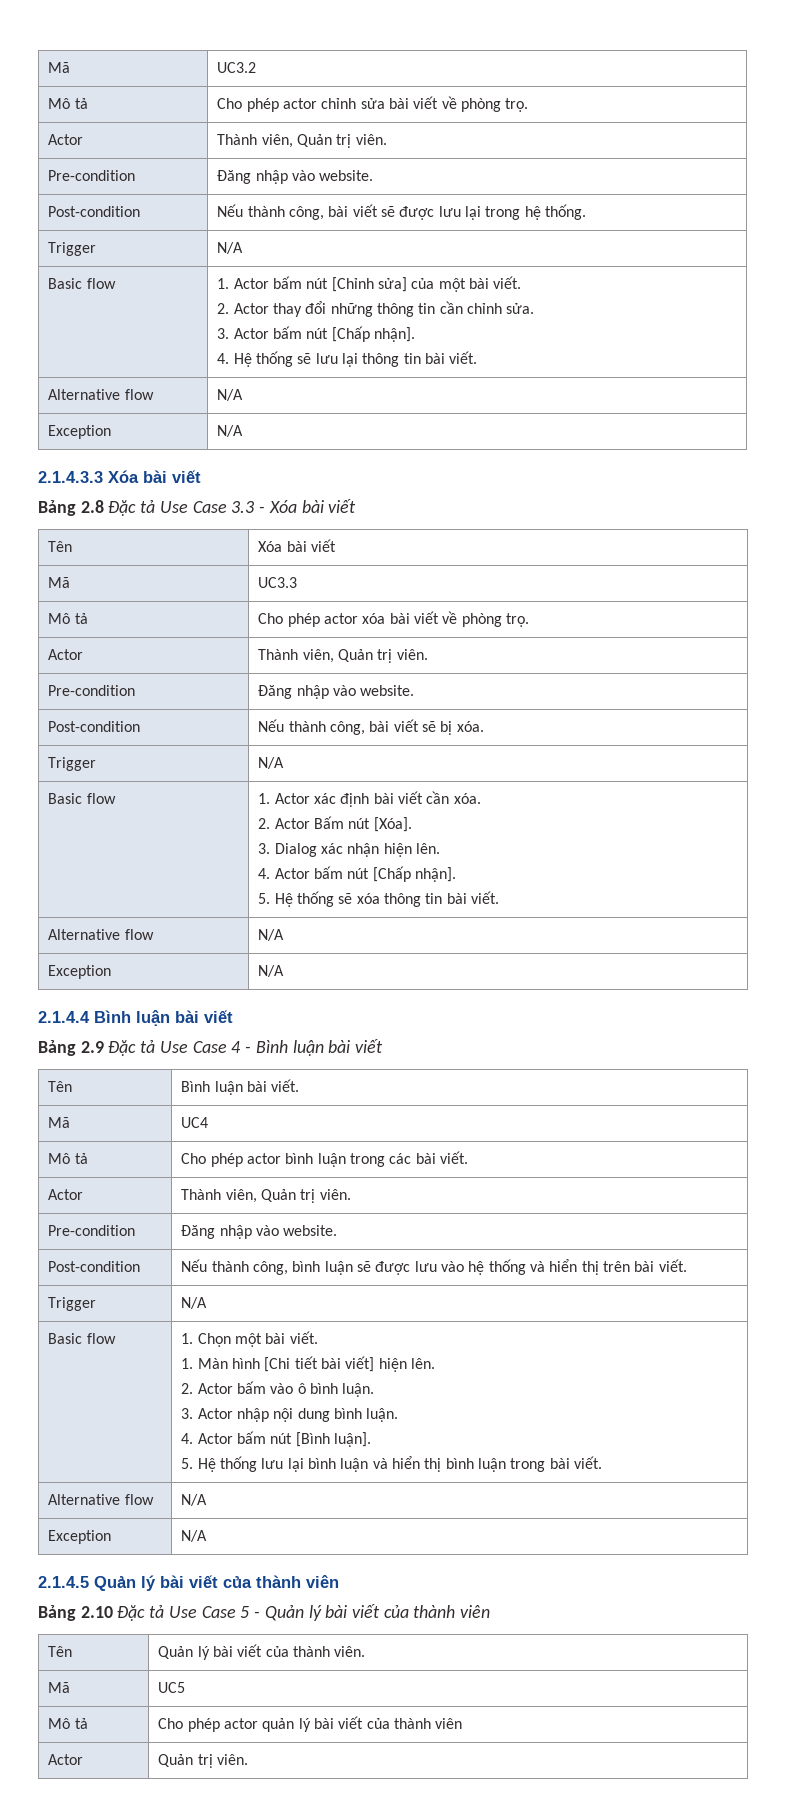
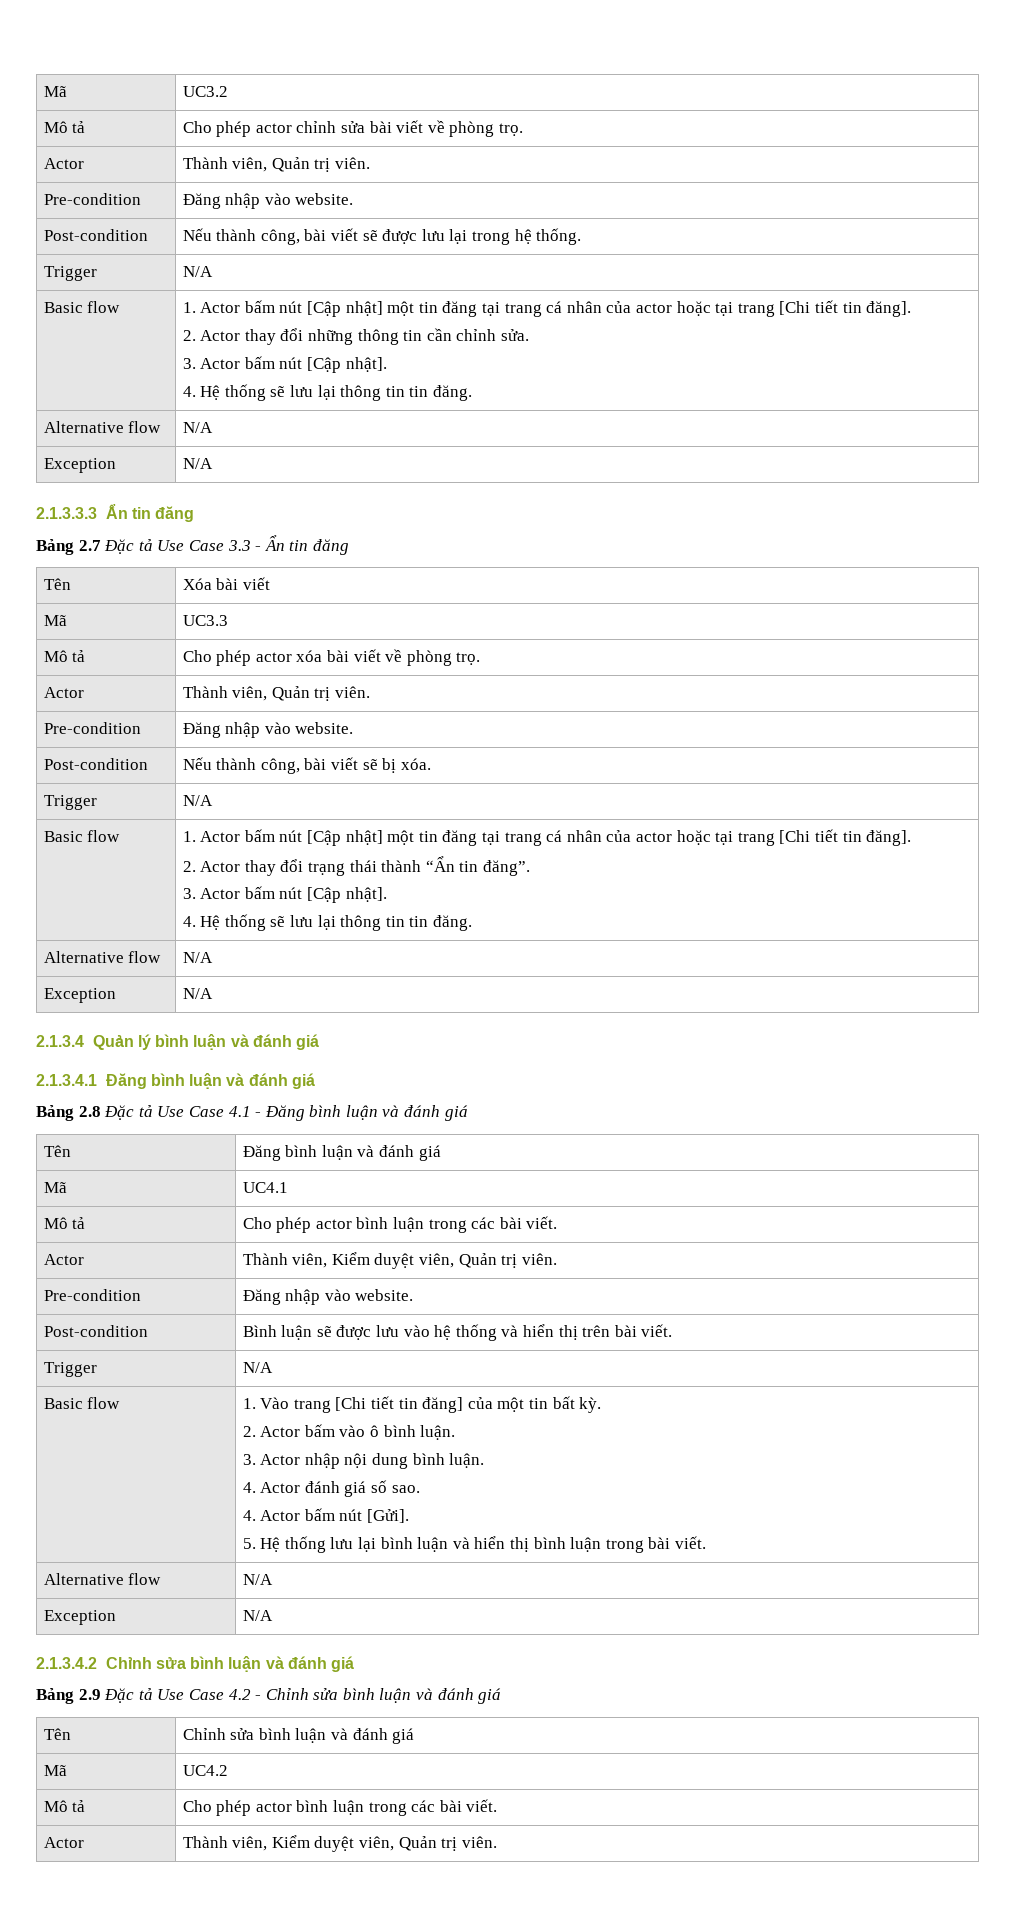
[331,276,522,292] [Chỉnh sửa] của một bài viết. -> [307,300,912,317] [Cập nhật] một tin đăng tại trang cá nhân của actor hoặc tại trang [Chi tiết tin đăng].
[331,326,416,342] [217,351,478,367] [48,389,154,400] [217,389,244,401] [48,425,112,439] [217,425,244,437] [38,470,201,483] [38,500,104,516] [Chấp nhận]. // 4. Hệ thống sẽ lưu lại thông tin bài viết. // Alternative flow | N/A // Exception | N/A // 2.1.4.3.3 Xóa bài viết // Bảng 2.8 -> [307,357,387,373] [182,384,473,401] [43,421,162,433] [182,422,213,433] [43,458,116,473] [182,458,213,469] [36,504,195,522] [36,539,101,555] [Cập nhật]. // 4. Hệ thống sẽ lưu lại thông tin tin đăng. // Alternative flow | N/A // Exception | N/A // 2.1.3.3.3 Ẩn tin đăng // Bảng 2.7
[268,499,357,513] Xóa bài viết -> [264,535,349,555] Ẩn tin đăng
[314,791,481,807] [258,816,412,832] [258,843,441,857] [258,866,457,882] [258,891,499,907] [48,929,154,940] [258,929,285,941] [48,965,112,979] [258,965,285,977] [38,1010,233,1026] [38,1039,383,1056] [48,1081,73,1092] [181,1079,300,1095] [48,1117,71,1128] [181,1117,209,1128] xác định bài viết cần xóa. // 2. Actor Bấm nút [Xóa]. // 3. Dialog xác nhận hiện lên. // 4. Actor bấm nút [Chấp nhận]. // 5. Hệ thống sẽ xóa thông tin bài viết. // Alternative flow | N/A // Exception | N/A // 2.1.4.4 Bình luận bài viết // Bảng 2.9 Đặc tả Use Case 4 - Bình luận bài viết // Tên | Bình luận bài viết. // Mã | UC4 -> [244,829,912,846] [182,856,531,876] [182,886,387,903] [182,914,473,931] [43,951,162,963] [182,952,213,963] [43,988,116,1003] [182,988,213,999] [36,1034,320,1050] [36,1073,316,1089] [36,1105,468,1121] [43,1145,71,1157] [242,1145,441,1161] [43,1182,67,1193] [242,1182,288,1193] bấm nút [Cập nhật] một tin đăng tại trang cá nhân của actor hoặc tại trang [Chi tiết tin đăng]. // 2. Actor thay đổi trạng thái thành “Ẩn tin đăng”. // 3. Actor bấm nút [Cập nhật]. // 4. Hệ thống sẽ lưu lại thông tin tin đăng. // Alternative flow | N/A // Exception | N/A // 2.1.3.4 Quản lý bình luận và đánh giá // 2.1.3.4.1 Đăng bình luận và đánh giá // Bảng 2.8 Đặc tả Use Case 4.1 - Đăng bình luận và đánh giá // Tên | Đăng bình luận và đánh giá // Mã | UC4.1
[261,1189,351,1203] [48,1225,136,1236] [181,1225,338,1239] [48,1261,141,1272] [181,1259,321,1275] Quản trị viên. // Pre-condition | Đăng nhập vào website. // Post-condition | Nếu thành công, bình -> [331,1252,557,1269] [43,1289,141,1301] [242,1289,414,1305] [43,1325,148,1337] [242,1325,277,1337] Kiểm duyệt viên, Quản trị viên. // Pre-condition | Đăng nhập vào website. // Post-condition | Bình
[197,1331,318,1347] [181,1356,435,1372] Chọn một bài viết. // 1. Màn hình [Chi tiết bài viết] hiện lên. -> [260,1396,602,1413] Vào trang [Chi tiết tin đăng] của một tin bất kỳ.
[181,1431,372,1447] // 4. Actor bấm nút [Bình luận]. -> [242,1480,420,1497] [242,1508,410,1523] // 4. Actor đánh giá số sao. // 4. Actor bấm nút [Gửi].
[38,1575,339,1591] [38,1604,491,1621] [48,1646,73,1657] [158,1644,366,1660] [48,1682,71,1693] [158,1682,186,1693] [48,1718,88,1729] [158,1716,463,1732] [48,1754,84,1765] 2.1.4.5 Quản lý bài viết của thành viên // Bảng 2.10 Đặc tả Use Case 5 - Quản lý bài viết của thành viên // Tên | Quản lý bài viết của thành viên. // Mã | UC5 // Mô tả | Cho phép actor quản lý bài viết của thành viên // Actor | -> [36,1656,355,1672] [36,1688,502,1704] [43,1728,71,1740] [182,1728,415,1744] [43,1765,67,1776] [182,1765,228,1776] [43,1800,86,1812] [182,1799,498,1816] [43,1837,84,1848] [182,1835,395,1852] 2.1.3.4.2 Chỉnh sửa bình luận và đánh giá // Bảng 2.9 Đặc tả Use Case 4.2 - Chỉnh sửa bình luận và đánh giá // Tên | Chỉnh sửa bình luận và đánh giá // Mã | UC4.2 // Mô tả | Cho phép actor bình luận trong các bài viết. // Actor | Thành viên, Kiểm duyệt viên,

